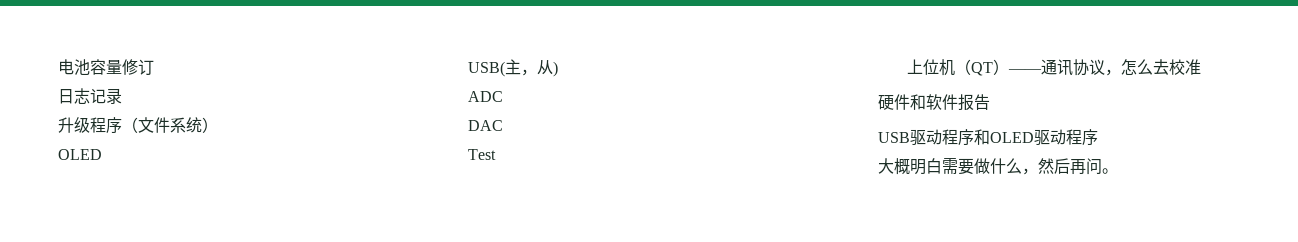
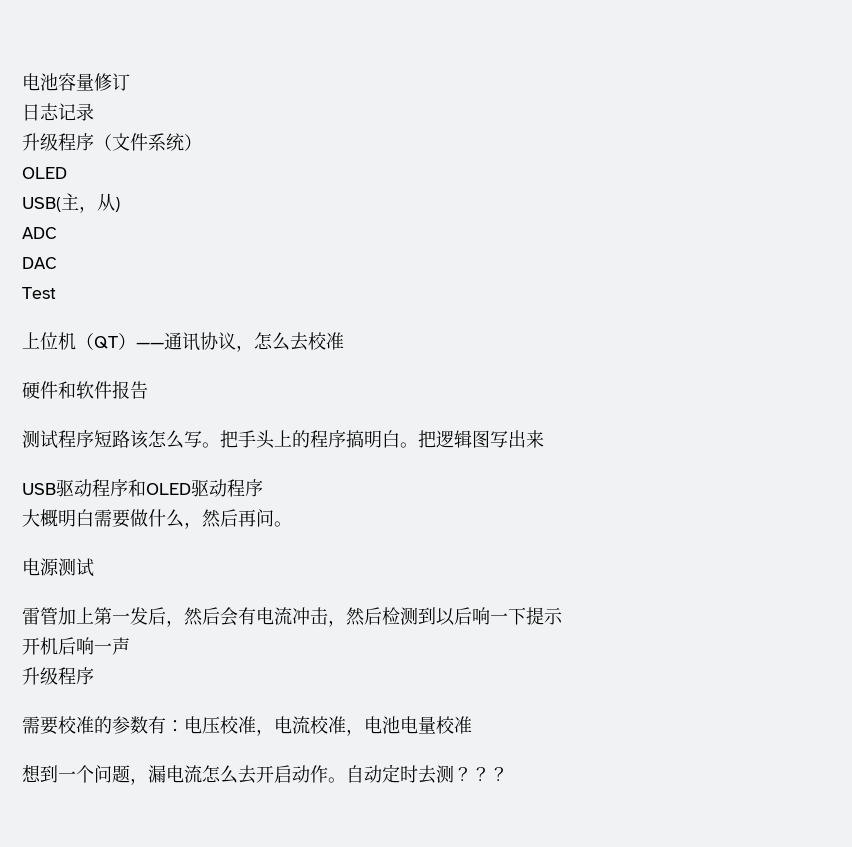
(990, 102) none -> [22,430,544,449] // 测试程序短路该怎么写。把手头上的程序搞明白。把逻辑图写出来
(1118, 171) none -> [22,558,94,577] [22,607,563,627] [22,637,130,655] [22,667,94,685] [22,716,472,736] [22,764,508,785] // 电源测试 // 雷管加上第一发后，然后会有电流冲击，然后检测到以后响一下提示 // 开机后响一声 // 升级程序 // 需要校准的参数有：电压校准，电流校准，电池电量校准 // 想到一个问题，漏电流怎么去开启动作。自动定时去测？？？

